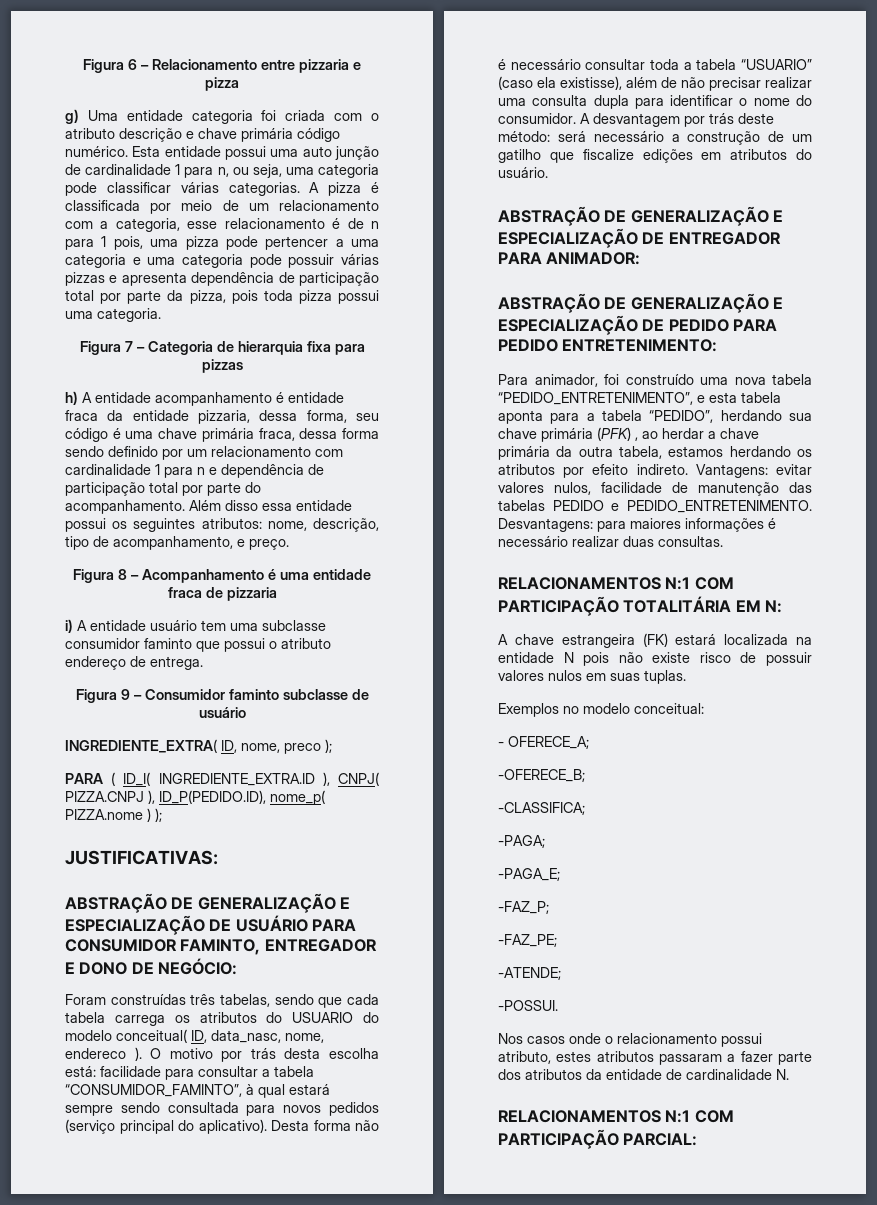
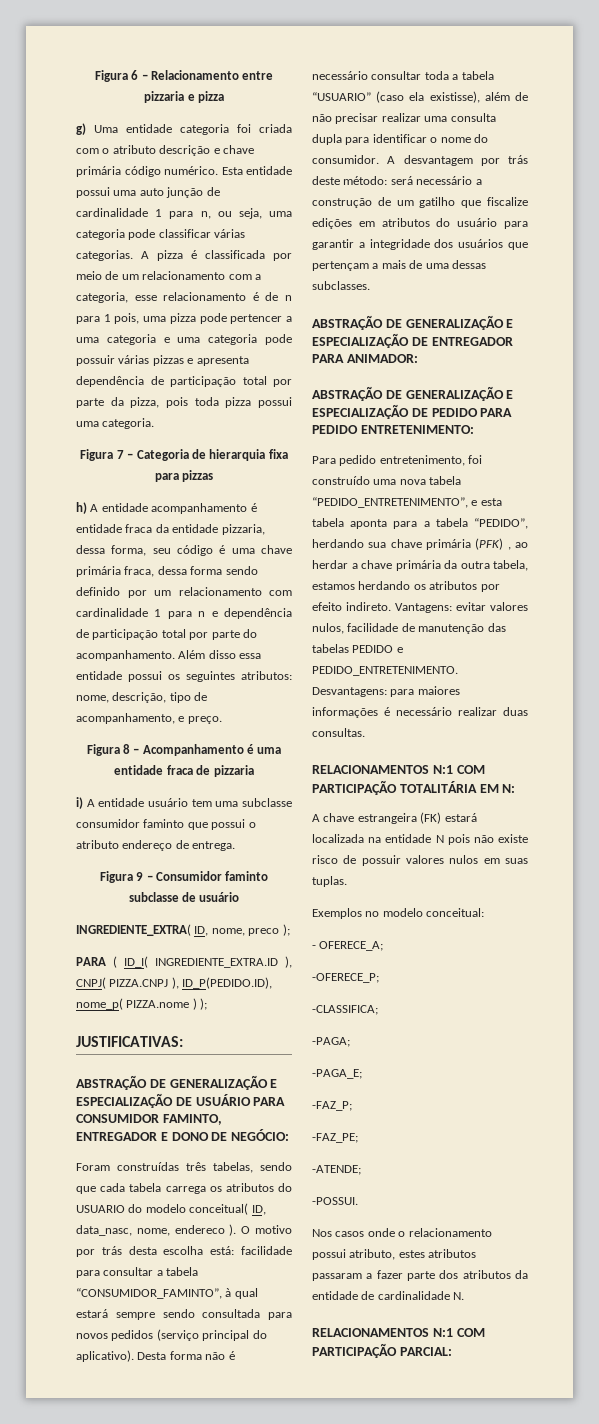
[498,167,548,178] usuário. -> [457,218,528,229] [312,239,528,250] [312,260,486,271] [312,281,370,290] usuário para garantir a integridade dos usuários que pertençam a mais de uma dessas subclasses.
[534,374,598,387] animador, -> [339,455,465,466] pedido entretenimento,
[498,769,585,782] -OFERECE_B; -> [312,973,379,983] -OFERECE_P;

